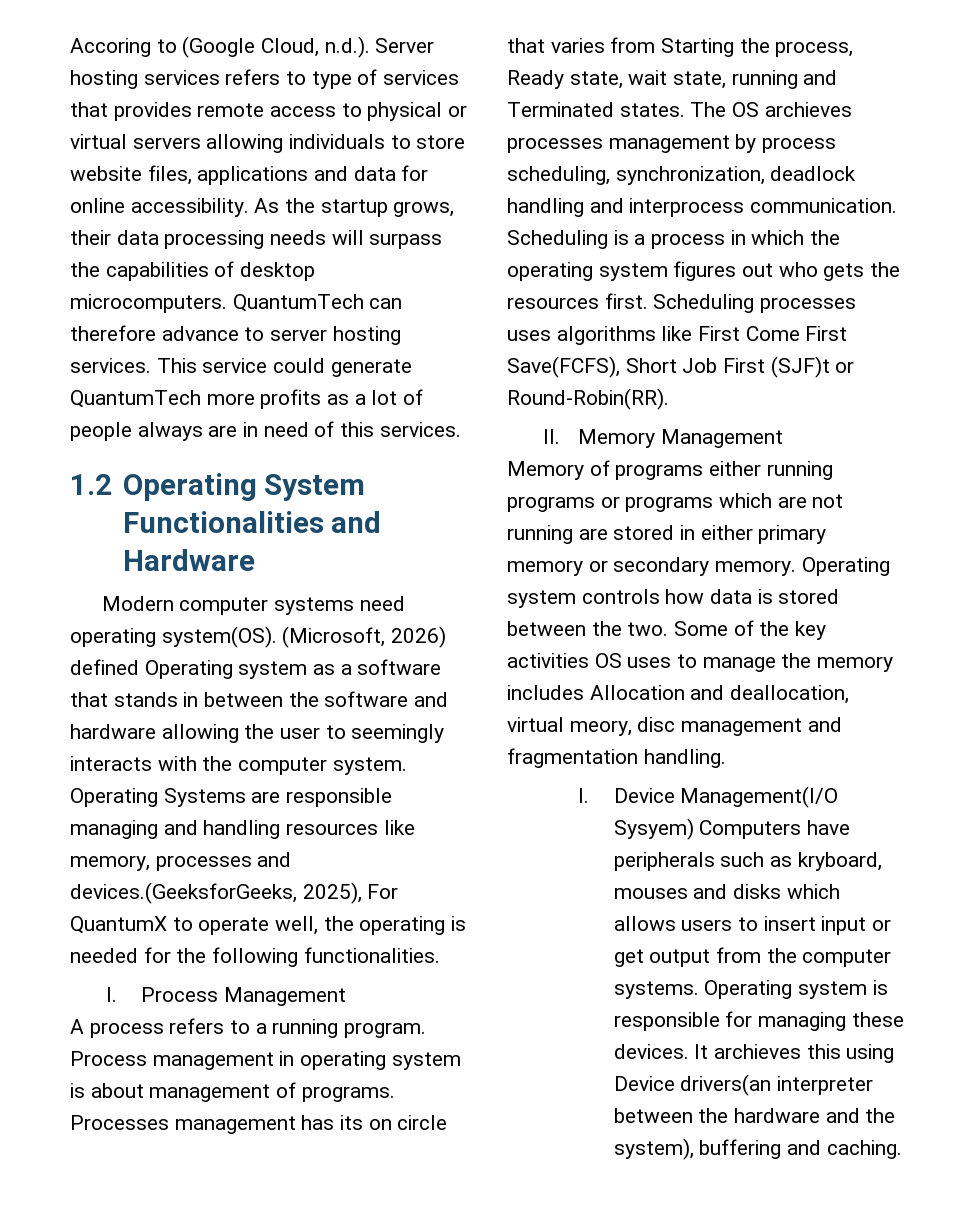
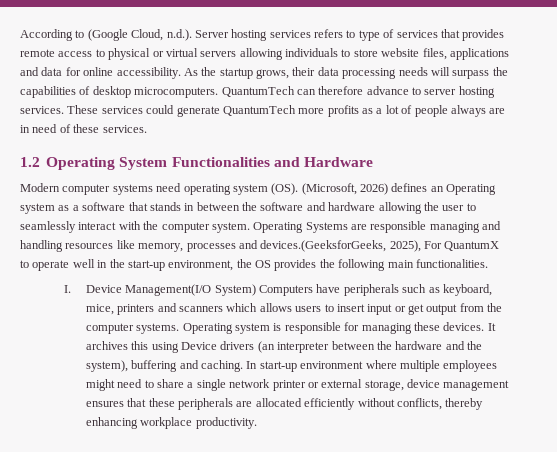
[70,38,151,57] Accoring -> [20,29,73,41] According
[156,358,268,373] This service -> [67,105,143,114] These services
[340,422,375,437] this -> [73,124,100,133] these
[161,626,447,648] [70,659,139,675] system(OS). (Microsoft, 2026) defined -> [232,183,444,195] system (OS). (Microsoft, 2026) defines an
[351,724,445,743] [70,756,152,771] seemingly interacts -> [20,221,117,233] seamlessly interact
[275,916,467,935] [70,947,171,963] well, the operating is needed for -> [72,259,317,271] well in the start-up environment, the OS provides
(299, 957) none -> [387,260,414,268] main
[105,987,346,1006] [70,1018,427,1038] [70,1051,461,1070] [70,1082,395,1102] [70,1115,448,1134] [507,37,854,57] [507,70,838,89] [507,102,852,117] [507,134,837,153] [507,166,857,185] [507,198,898,217] [507,230,841,249] [507,261,901,281] [507,293,857,313] [507,326,848,345] [507,356,855,378] [507,388,669,410] [542,429,783,448] [507,460,833,480] [507,493,844,512] [507,525,827,544] [507,557,890,576] [507,589,840,608] [507,620,827,640] [507,653,894,672] [507,685,850,704] [507,717,842,736] [507,748,726,768] // I. Process Management // A process refers to a running program. Process management in operating system is about management of programs. Processes management has its on circle that varies from Starting the process, Ready state, wait state, running and Terminated states. The OS archieves processes management by process scheduling, synchronization, deadlock handling and interprocess communication. Scheduling is a process in which the operating system figures out who gets the resources first. Scheduling processes uses algorithms like First Come First Save(FCFS), Short Job First (SJF)t or Round-Robin(RR). // II. Memory Management // Memory of programs either running programs or programs which are not running are stored in either primary memory or secondary memory. Operating system controls how data is stored between the two. Some of the key activities OS uses to manage the memory includes Allocation and deallocation, virtual meory, disc management and fragmentation handling. -> (488, 263) none
[613,818,694,840] Sysyem) -> [214,284,256,296] System)
[797,852,882,871] [613,884,781,899] kryboard, mouses and disks -> [442,284,492,296] [85,303,224,315] keyboard, mice, printers and scanners
[713,1044,801,1059] archieves -> [85,341,128,350] archives
[680,1074,772,1096] drivers(an -> [220,341,275,353] drivers (an
(902, 1149) none -> [246,360,498,372] [85,379,510,391] [85,398,484,410] [85,417,257,429] In start-up environment where multiple employees might need to share a single network printer or external storage, device management ensures that these peripherals are allocated efficiently without conflicts, thereby enhancing workplace productivity.

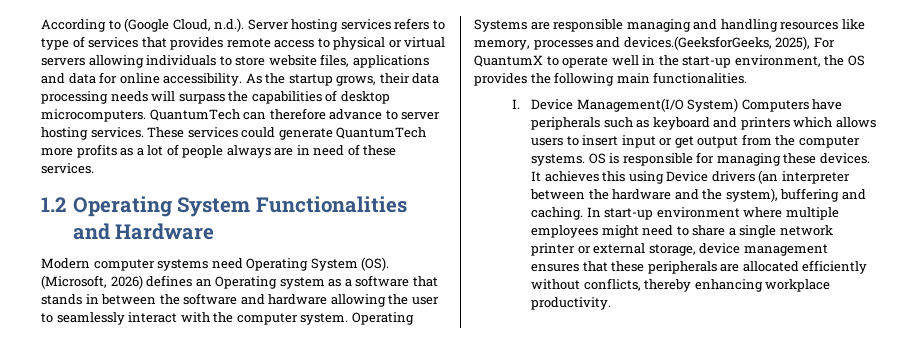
[183,184,268,195] operating system -> [246,258,358,271] Operating System
[442,284,492,296] [85,303,224,315] keyboard, mice, printers and scanners -> [652,117,790,130] keyboard and printers
[182,323,271,334] Operating system -> [588,153,606,164] OS
[85,341,128,350] archives -> [544,171,599,182] achieves

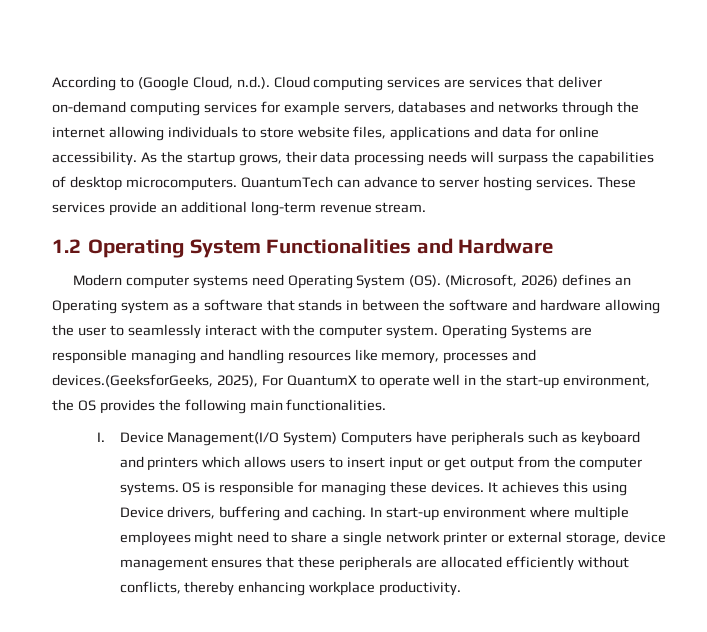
[247,18,445,32] [41,36,446,50] [41,58,85,66] Server hosting services refers to type of services that provides remote access to physical or virtual servers -> [273,76,603,91] [52,101,640,116] [52,127,105,138] Cloud computing services are services that deliver on-demand computing services for example servers, databases and networks through the internet
[269,108,326,120] therefore -> (360, 183) none
[241,127,427,140] [41,144,397,158] [41,163,94,174] could generate QuantumTech more profits as a lot of people always are in need of these services. -> [108,201,427,216] provide an additional long-term revenue stream.
[711,170,850,184] [530,188,778,202] drivers (an interpreter between the hardware and the system), -> [167,506,216,519] drivers,

